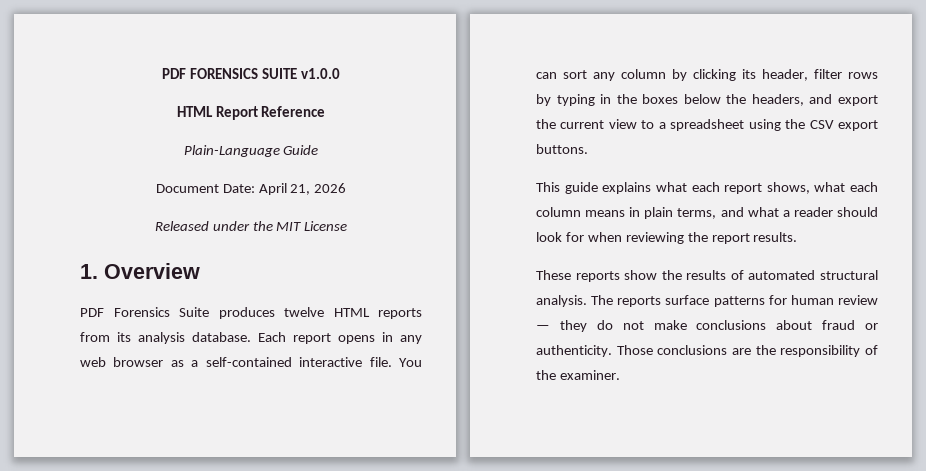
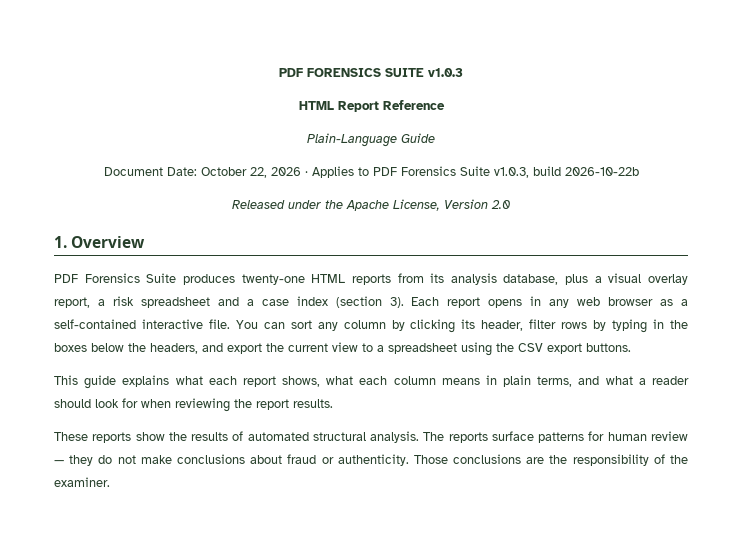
[300,68,340,79] v1.0.0 -> [428,68,463,77] v1.0.3
[258,183,311,195] April 21, -> [200,167,267,178] October 22,
(347, 188) none -> [304,166,639,178] · Applies to PDF Forensics Suite v1.0.3, build 2026-10-22b
[276,221,348,231] MIT License -> [345,199,511,211] Apache License, Version 2.0
[284,307,324,317] twelve -> [241,274,305,285] twenty-one
[192,332,251,342] database. -> [503,273,688,285] [54,296,404,308] database, plus a visual overlay report, a risk spreadsheet and a case index (section 3).

